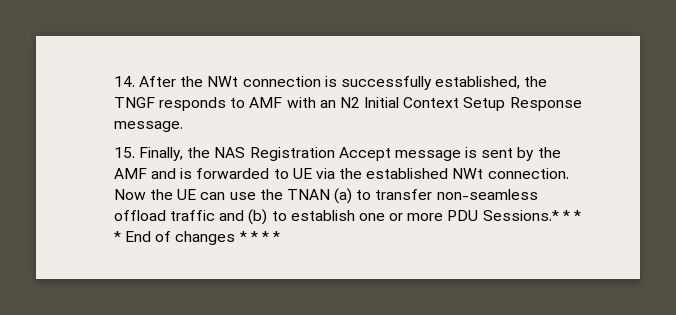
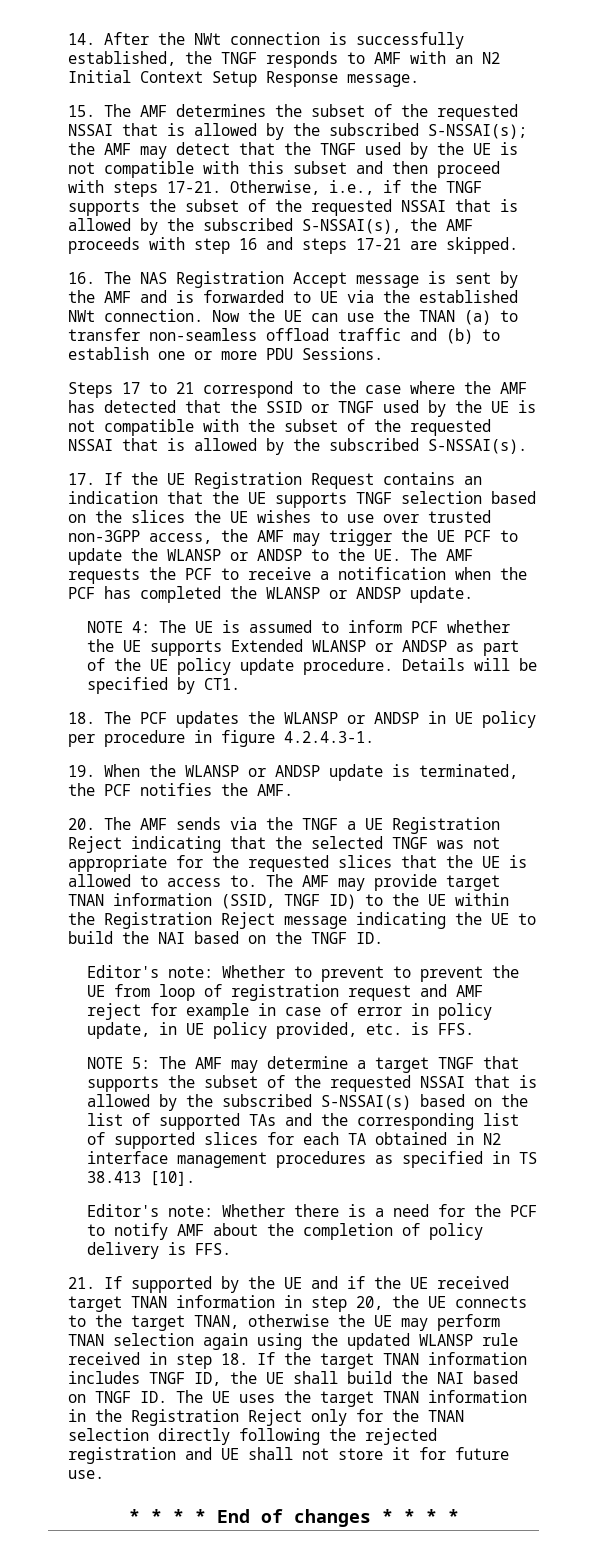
[138,147,211,161] Finally, the -> [103,104,518,121] [67,123,527,140] [67,142,518,159] [67,161,500,178] [67,180,482,197] [67,199,518,216] [67,218,473,235] [67,237,518,254] [67,271,131,284] The AMF determines the subset of the requested NSSAI that is allowed by the subscribed S-NSSAI(s); the AMF may detect that the TNGF used by the UE is not compatible with this subset and then proceed with steps 17-21. Otherwise, i.e., if the TNGF supports the subset of the requested NSSAI that is allowed by the subscribed S-NSSAI(s), the AMF proceeds with step 16 and steps 17-21 are skipped. // 16. The
[482,210,559,221] Sessions.* -> [301,347,383,360] [67,381,527,398] [67,400,536,417] [67,419,491,436] [67,438,527,455] [67,472,482,489] [67,491,536,508] [67,510,491,523] [67,529,518,546] [67,548,473,565] [67,567,527,584] [67,586,473,603] [86,620,510,633] [86,639,519,656] [86,658,537,675] [86,677,240,694] [67,711,536,728] [67,730,374,747] [67,764,518,781] [67,783,293,796] [67,817,500,834] [67,836,500,853] [67,855,527,872] [67,874,500,891] [67,893,509,909] [67,912,536,929] [67,931,383,944] [86,965,519,982] [86,984,483,1001] [86,1003,492,1020] [86,1022,474,1039] [86,1056,519,1073] [86,1075,537,1092] [86,1094,528,1111] [86,1113,519,1130] [86,1132,501,1149] [86,1151,537,1168] [86,1171,195,1186] [86,1204,537,1217] [86,1223,483,1240] [86,1242,231,1259] [67,1276,509,1293] [67,1295,527,1312] [67,1314,500,1331] [67,1333,518,1350] [67,1352,527,1369] [67,1371,518,1386] [67,1390,527,1407] [67,1409,464,1426] [67,1428,437,1445] [67,1447,509,1464] [67,1470,104,1479] [128,1509,140,1523] Sessions. // Steps 17 to 21 correspond to the case where the AMF has detected that the SSID or TNGF used by the UE is not compatible with the subset of the requested NSSAI that is allowed by the subscribed S-NSSAI(s). // 17. If the UE Registration Request contains an indication that the UE supports TNGF selection based on the slices the UE wishes to use over trusted non-3GPP access, the AMF may trigger the UE PCF to update the WLANSP or ANDSP to the UE. The AMF requests the PCF to receive a notification when the PCF has completed the WLANSP or ANDSP update. // NOTE 4: The UE is assumed to inform PCF whether the UE supports Extended WLANSP or ANDSP as part of the UE policy update procedure. Details will be specified by CT1. // 18. The PCF updates the WLANSP or ANDSP in UE policy per procedure in figure 4.2.4.3-1. // 19. When the WLANSP or ANDSP update is terminated, the PCF notifies the AMF. // 20. The AMF sends via the TNGF a UE Registration Reject indicating that the selected TNGF was not appropriate for the requested slices that the UE is allowed to access to. The AMF may provide target TNAN information (SSID, TNGF ID) to the UE within the Registration Reject message indicating the UE to build the NAI based on the TNGF ID. // Editor's note: Whether to prevent to prevent the UE from loop of registration request and AMF reject for example in case of error in policy update, in UE policy provided, etc. is FFS. // NOTE 5: The AMF may determine a target TNGF that supports the subset of the requested NSSAI that is allowed by the subscribed S-NSSAI(s) based on the list of supported TAs and the corresponding list of supported slices for each TA obtained in N2 interface management procedures as specified in TS 38.413 [10]. // Editor's note: Whether there is a need for the PCF to notify AMF about the completion of policy delivery is FFS. // 21. If supported by the UE and if the UE received target TNAN information in step 20, the UE connects to the target TNAN, otherwise the UE may perform TNAN selection again using the updated WLANSP rule received in step 18. If the target TNAN information includes TNGF ID, the UE shall build the NAI based on TNGF ID. The UE uses the target TNAN information in the Registration Reject only for the TNAN selection directly following the rejected registration and UE shall not store it for future use. // *

